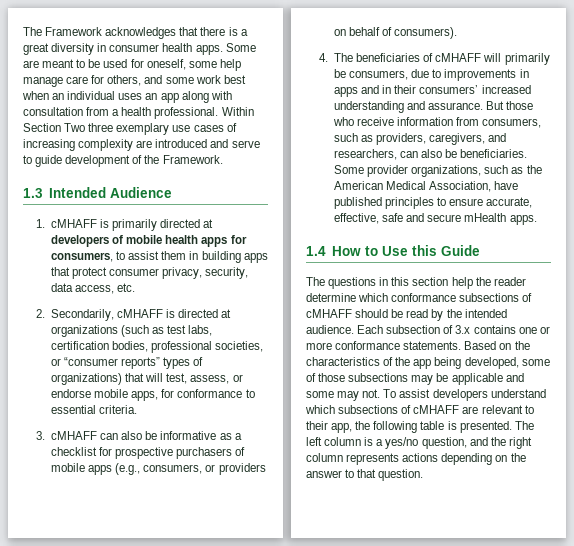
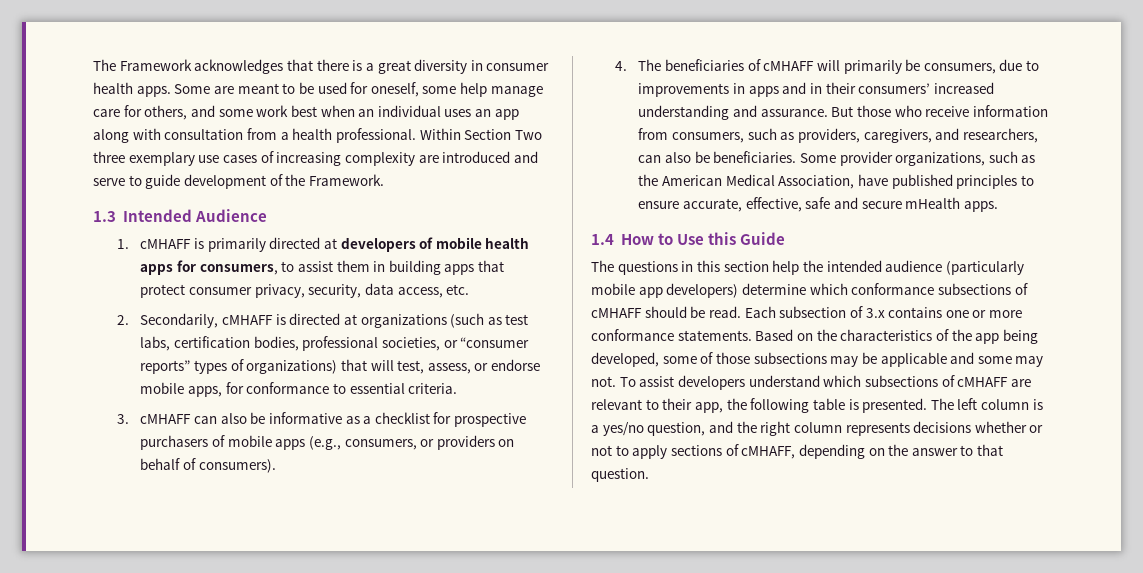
[493,277,526,286] reader -> [826,260,1024,275] [591,283,739,298] intended audience (particularly mobile app developers)
[406,309,507,321] [306,325,354,334] read by the intended audience. -> [708,306,741,318] read.
[402,453,439,462] actions -> [913,421,1044,433] [591,444,796,459] decisions whether or not to apply sections of cMHAFF,

